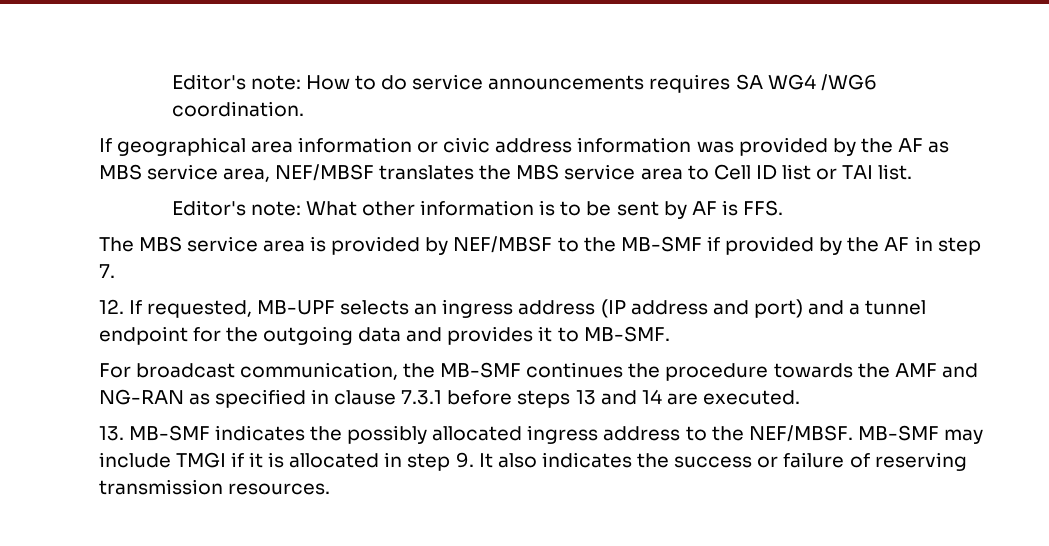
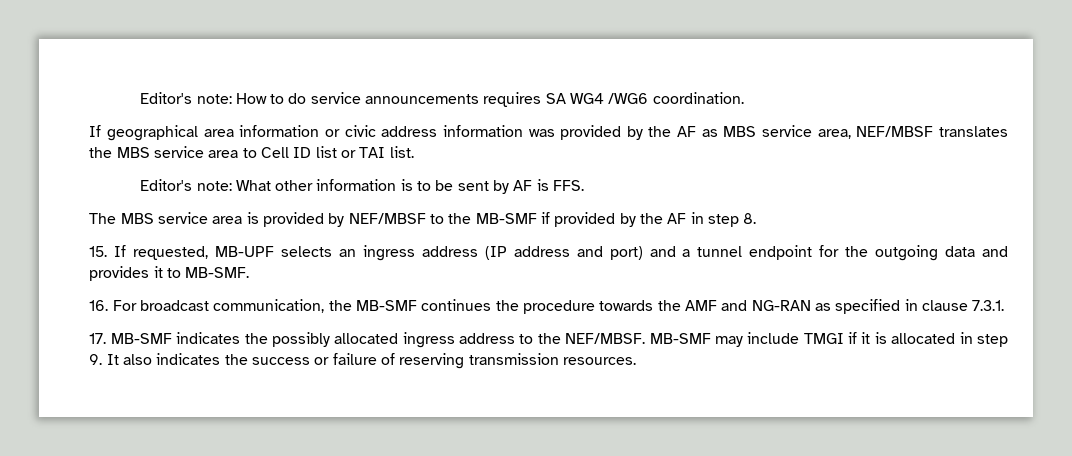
[98,264,115,278] [98,299,124,314] 7. // 12. -> [743,213,757,224] [89,246,108,257] 8. // 15.
(670, 334) none -> [89,300,109,311] 16.
[401,389,801,408] [98,426,124,441] 7.3.1 before steps 13 and 14 are executed. // 13. -> [972,300,1005,311] [89,333,107,344] 7.3.1. // 17.

